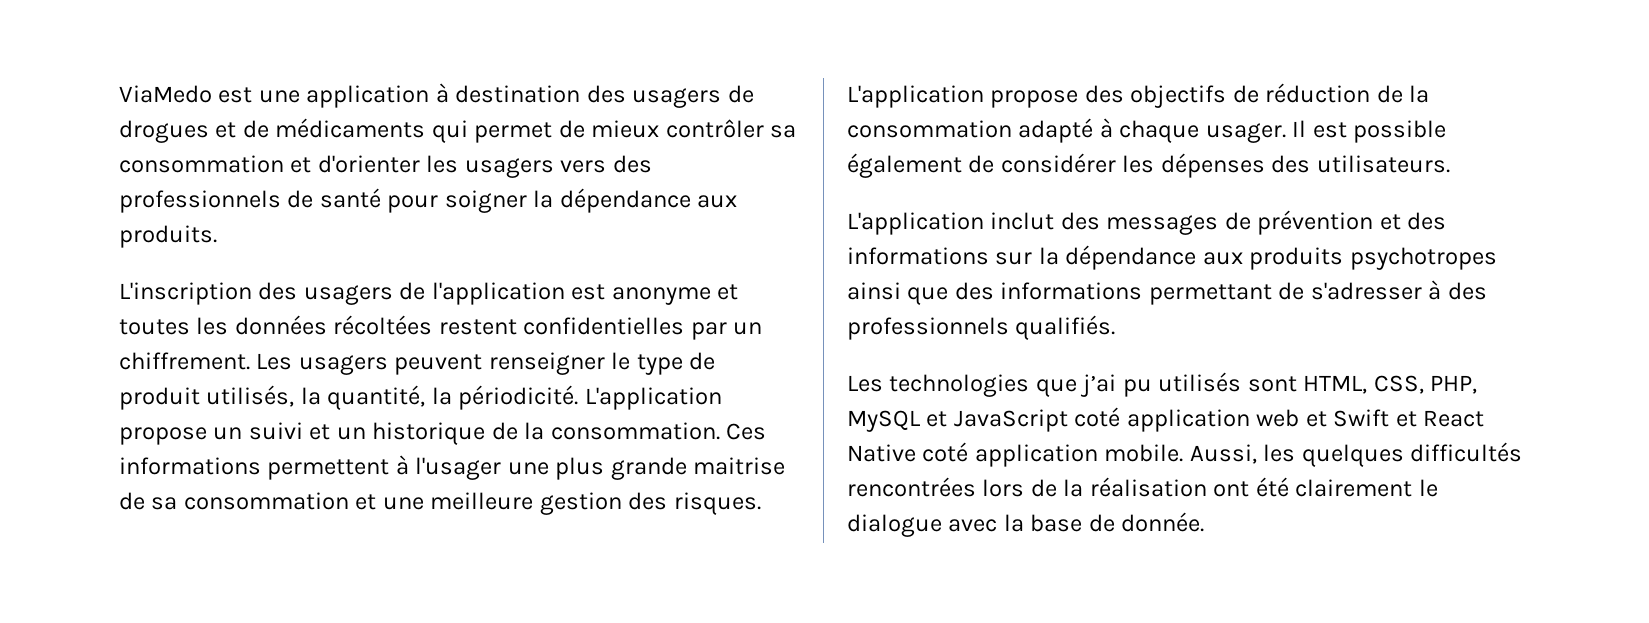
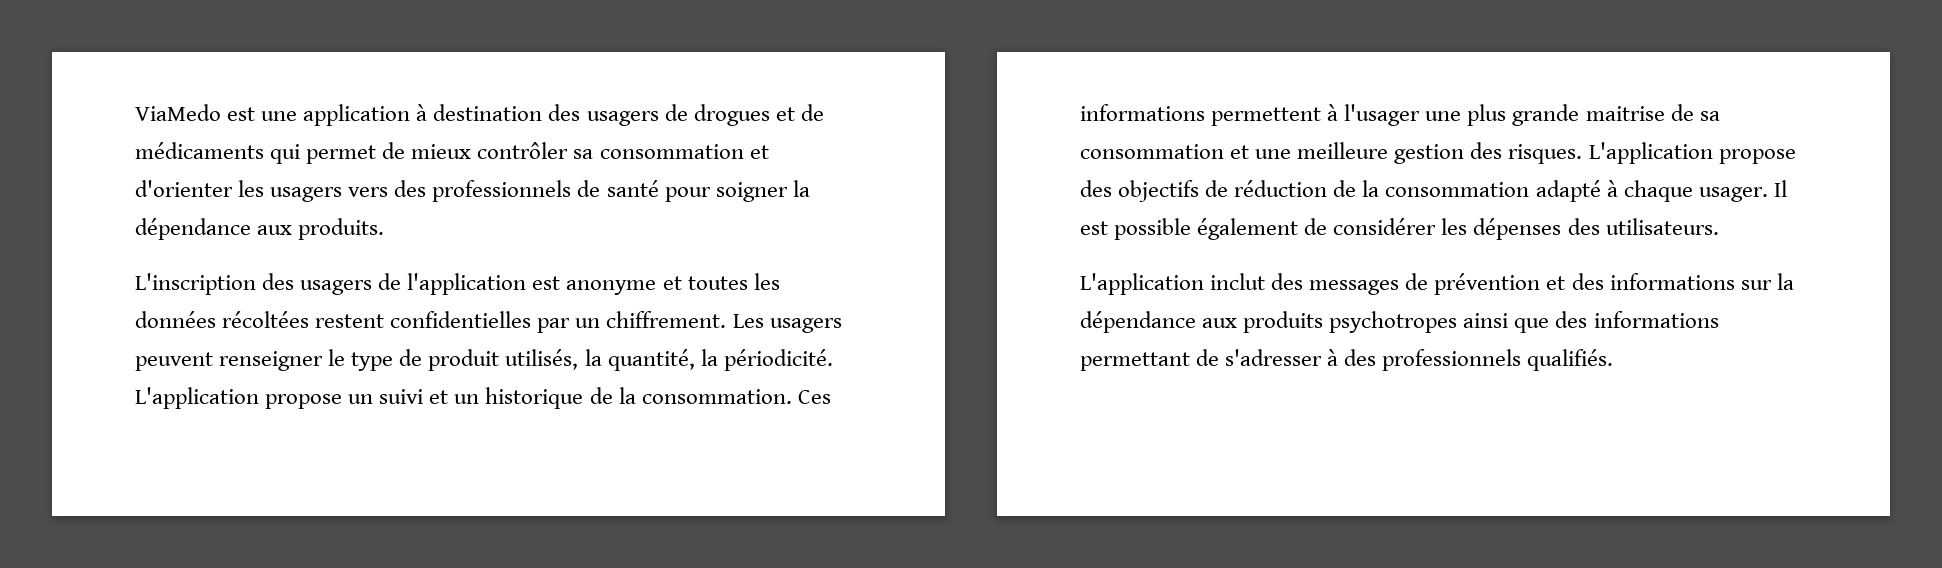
[847,372,1478,397] [847,407,1485,432] [847,442,1523,467] [847,477,1438,497] [847,512,1205,537] // Les technologies que j’ai pu utilisés sont HTML, CSS, PHP, MySQL et JavaScript coté application web et Swift et React Native coté application mobile. Aussi, les quelques difficultés rencontrées lors de la réalisation ont été clairement le dialogue avec la base de donnée. -> (1614, 360) none

